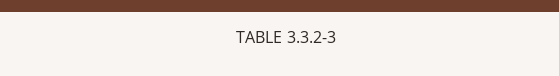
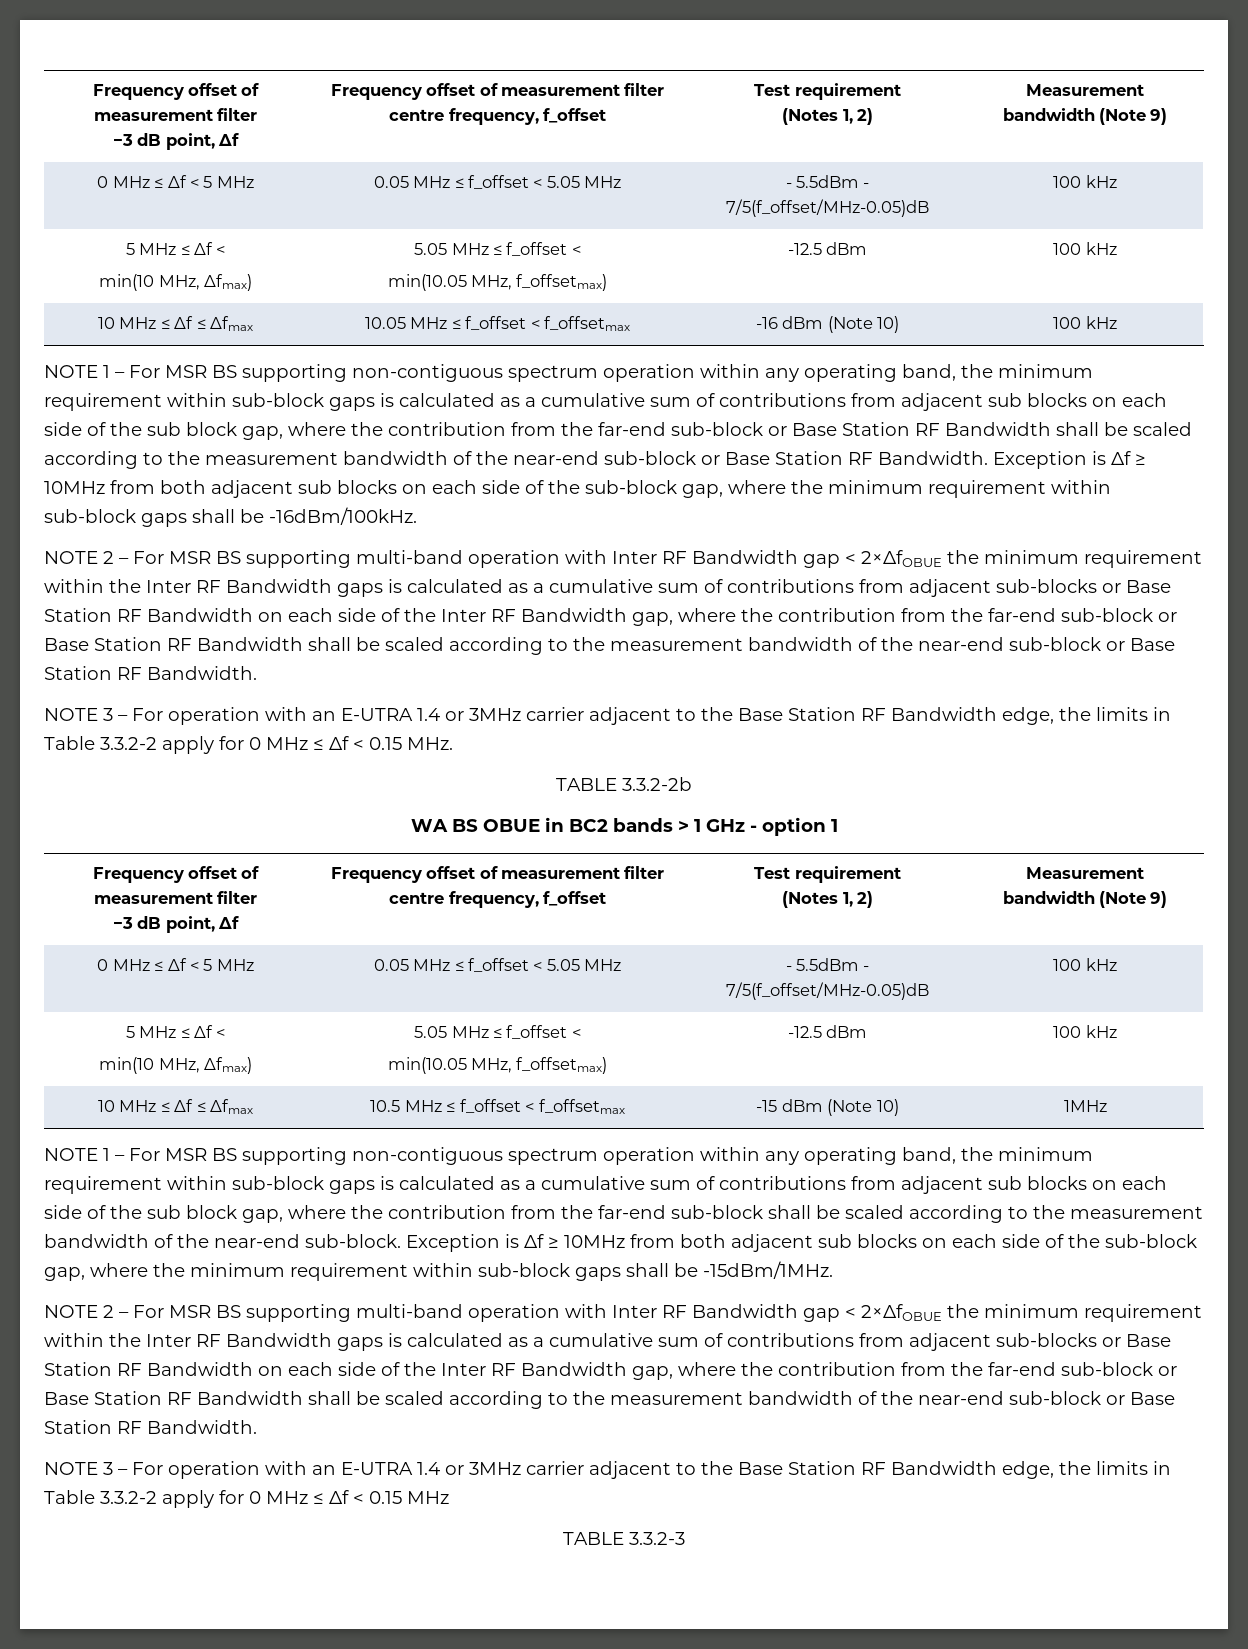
(236, 37) none -> [92,83,260,100] [93,108,258,121] [112,133,240,150] [330,83,665,100] [389,108,606,125] [754,83,901,100] [782,108,873,125] [1026,84,1144,96] [1002,108,1168,125] [97,175,254,188] [373,175,622,189] [785,175,870,188] [726,199,929,217] [1053,175,1117,188] [125,242,226,255] [99,274,252,291] [414,242,581,256] [387,274,608,291] [787,242,868,255] [1053,242,1117,255] [97,316,254,331] [364,316,631,331] [755,316,900,333] [1053,316,1117,329] [44,364,1093,382] [44,393,1167,411] [44,422,1192,440] [44,451,1146,469] [44,480,1111,498] [44,507,417,527] [44,550,1202,568] [44,579,1171,597] [44,608,1177,626] [44,637,1175,655] [44,666,257,680] [44,707,1171,725] [44,736,453,754] [556,777,692,791] [410,817,838,836] [92,866,260,883] [93,891,258,904] [112,916,240,933] [330,866,665,883] [389,891,606,908] [754,866,901,883] [782,891,873,908] [1026,867,1144,879] [1002,891,1168,908] [97,958,254,971] [373,958,622,972] [785,958,870,971] [726,982,929,1000] [1053,958,1117,971] [125,1025,226,1038] [99,1057,252,1074] [414,1025,581,1039] [387,1057,608,1074] [787,1025,868,1038] [1053,1025,1117,1038] [97,1099,254,1114] [370,1099,625,1114] [756,1099,899,1116] [1063,1100,1107,1112] [44,1147,1093,1165] [44,1176,1167,1194] [44,1205,1203,1223] [44,1234,1197,1252] [44,1261,833,1281] [44,1304,1202,1322] [44,1333,1171,1351] [44,1362,1177,1380] [44,1391,1175,1409] [44,1420,257,1434] [44,1461,1171,1479] [44,1490,449,1508] Frequency offset of measurement filter // −3 dB point, Δf | Frequency offset of measurement filter centre frequency, f_offset | Test requirement // (Notes 1, 2) | Measurement bandwidth (Note 9) // 0 MHz ≤ Δf < 5 MHz | 0.05 MHz ≤ f_offset < 5.05 MHz | - 5.5dBm - 7/5(f_offset/MHz-0.05)dB | 100 kHz // 5 MHz ≤ Δf < // min(10 MHz, Δfmax) | 5.05 MHz ≤ f_offset < // min(10.05 MHz, f_offsetmax) | -12.5 dBm | 100 kHz // 10 MHz ≤ Δf ≤ Δfmax | 10.05 MHz ≤ f_offset < f_offsetmax | -16 dBm (Note 10) | 100 kHz // NOTE 1 – For MSR BS supporting non-contiguous spectrum operation within any operating band, the minimum requirement within sub-block gaps is calculated as a cumulative sum of contributions from adjacent sub blocks on each side of the sub block gap, where the contribution from the far-end sub-block or Base Station RF Bandwidth shall be scaled according to the measurement bandwidth of the near-end sub-block or Base Station RF Bandwidth. Exception is Δf ≥ 10MHz from both adjacent sub blocks on each side of the sub-block gap, where the minimum requirement within sub-block gaps shall be -16dBm/100kHz. // NOTE 2 – For MSR BS supporting multi-band operation with Inter RF Bandwidth gap < 2×ΔfOBUE the minimum requirement within the Inter RF Bandwidth gaps is calculated as a cumulative sum of contributions from adjacent sub-blocks or Base Station RF Bandwidth on each side of the Inter RF Bandwidth gap, where the contribution from the far-end sub-block or Base Station RF Bandwidth shall be scaled according to the measurement bandwidth of the near-end sub-block or Base Station RF Bandwidth. // NOTE 3 – For operation with an E-UTRA 1.4 or 3MHz carrier adjacent to the Base Station RF Bandwidth edge, the limits in Table 3.3.2-2 apply for 0 MHz ≤ Δf < 0.15 MHz. // TABLE 3.3.2-2b // WA BS OBUE in BC2 bands > 1 GHz - option 1 // Frequency offset of measurement filter // −3 dB point, Δf | Frequency offset of measurement filter centre frequency, f_offset | Test requirement // (Notes 1, 2) | Measurement bandwidth (Note 9) // 0 MHz ≤ Δf < 5 MHz | 0.05 MHz ≤ f_offset < 5.05 MHz | - 5.5dBm - 7/5(f_offset/MHz-0.05)dB | 100 kHz // 5 MHz ≤ Δf < // min(10 MHz, Δfmax) | 5.05 MHz ≤ f_offset < // min(10.05 MHz, f_offsetmax) | -12.5 dBm | 100 kHz // 10 MHz ≤ Δf ≤ Δfmax | 10.5 MHz ≤ f_offset < f_offsetmax | -15 dBm (Note 10) | 1MHz // NOTE 1 – For MSR BS supporting non-contiguous spectrum operation within any operating band, the minimum requirement within sub-block gaps is calculated as a cumulative sum of contributions from adjacent sub blocks on each side of the sub block gap, where the contribution from the far-end sub-block shall be scaled according to the measurement bandwidth of the near-end sub-block. Exception is Δf ≥ 10MHz from both adjacent sub blocks on each side of the sub-block gap, where the minimum requirement within sub-block gaps shall be -15dBm/1MHz. // NOTE 2 – For MSR BS supporting multi-band operation with Inter RF Bandwidth gap < 2×ΔfOBUE the minimum requirement within the Inter RF Bandwidth gaps is calculated as a cumulative sum of contributions from adjacent sub-blocks or Base Station RF Bandwidth on each side of the Inter RF Bandwidth gap, where the contribution from the far-end sub-block or Base Station RF Bandwidth shall be scaled according to the measurement bandwidth of the near-end sub-block or Base Station RF Bandwidth. // NOTE 3 – For operation with an E-UTRA 1.4 or 3MHz carrier adjacent to the Base Station RF Bandwidth edge, the limits in Table 3.3.2-2 apply for 0 MHz ≤ Δf < 0.15 MHz //

